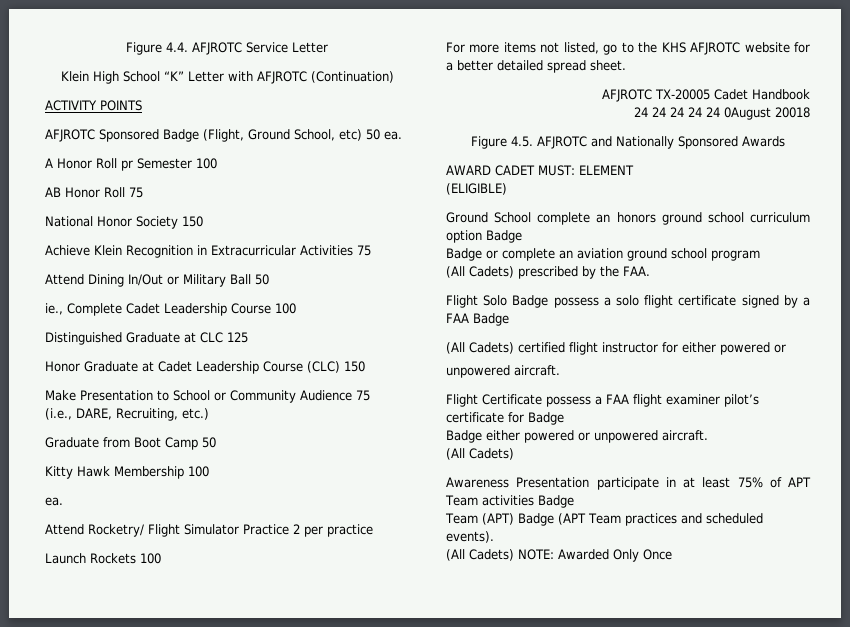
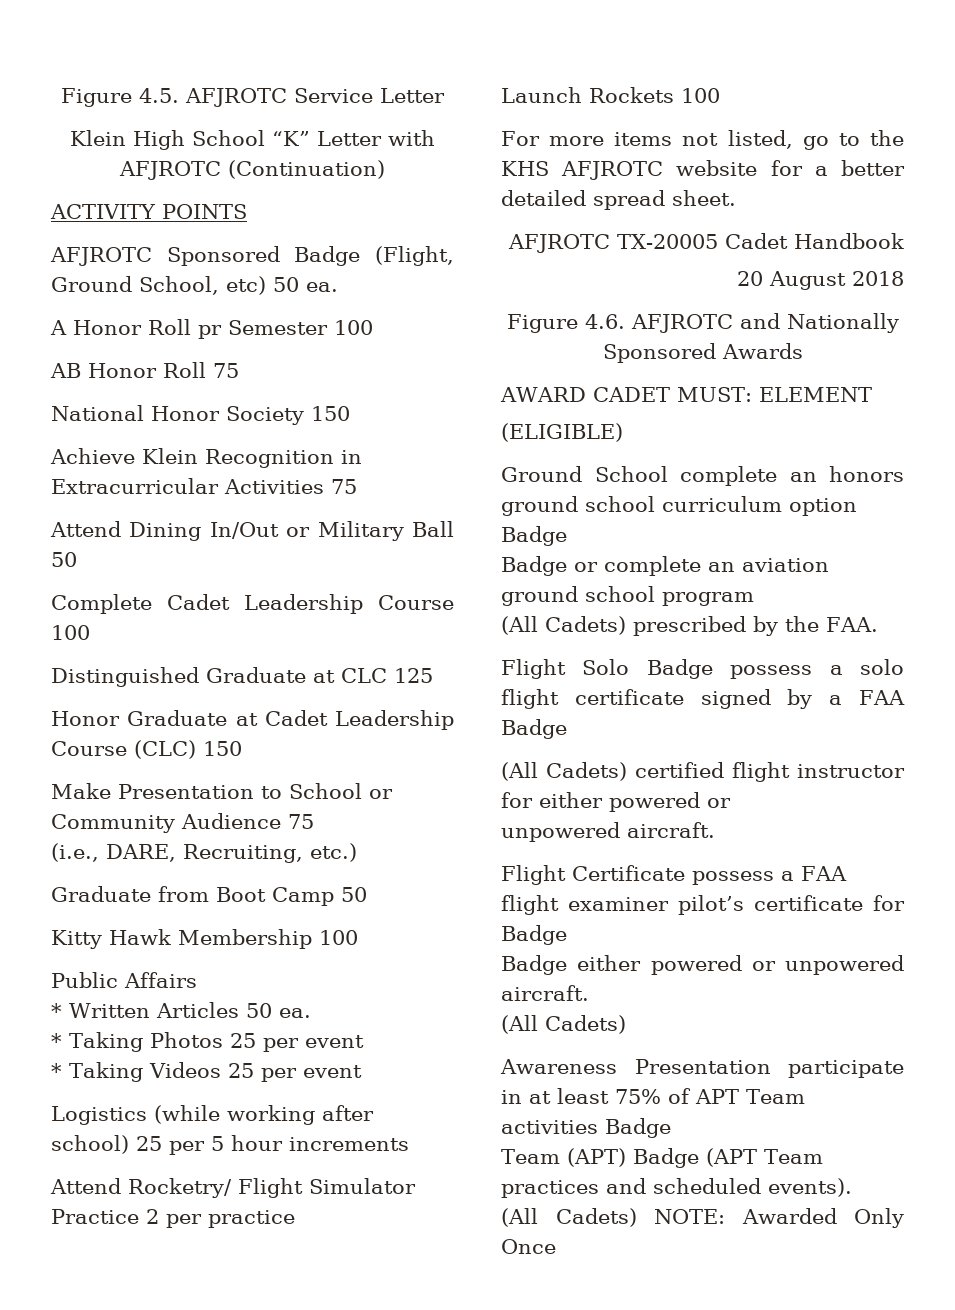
[126,42,188,55] Figure 4.4. -> [61,88,179,107] Figure 4.5.
[45,303,63,315] ie., -> (77, 559) none
[45,497,63,506] ea. -> [51,972,197,988] [51,1002,311,1018] [51,1032,364,1052] [51,1062,362,1082] [51,1105,374,1125] [51,1135,409,1155] Public Affairs // * Written Articles 50 ea. // * Taking Photos 25 per event // * Taking Videos 25 per event // Logistics (while working after school) 25 per 5 hour increments
[634,107,810,120] [471,136,533,149] 24 24 24 24 24 0August 20018 // Figure 4.5. -> [737,271,904,290] [506,314,625,333] 20 August 2018 // Figure 4.6.

